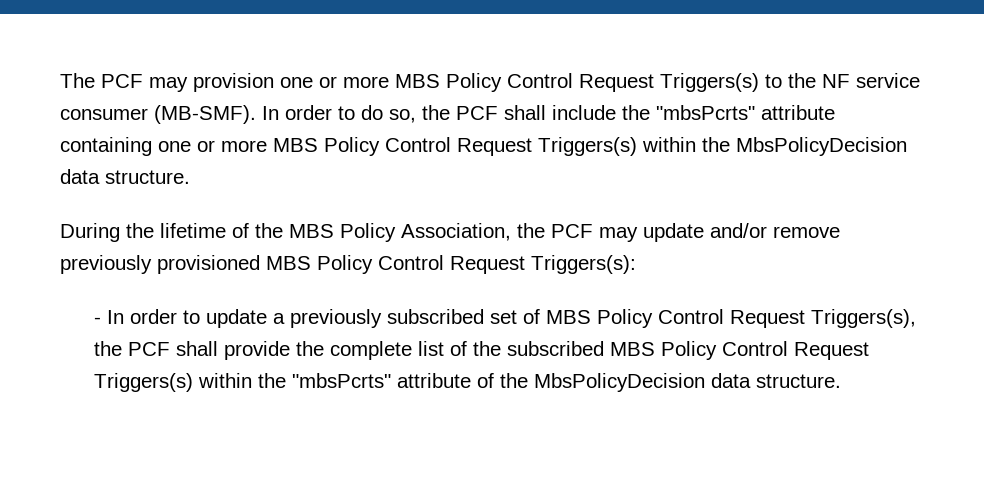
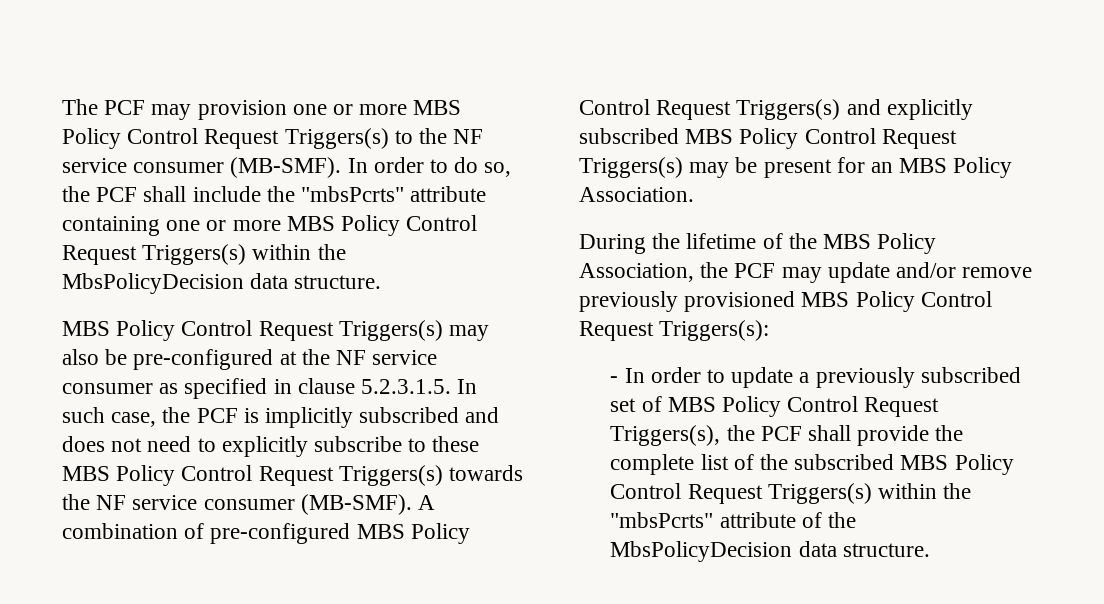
(190, 177) none -> [62,320,490,341] [62,349,438,370] [62,378,478,399] [62,407,500,428] [62,436,480,457] [62,465,524,486] [62,494,436,515] [62,523,470,544] [579,99,973,120] [579,128,957,149] [579,157,1013,178] [579,187,694,202] // MBS Policy Control Request Triggers(s) may also be pre-configured at the NF service consumer as specified in clause 5.2.3.1.5. In such case, the PCF is implicitly subscribed and does not need to explicitly subscribe to these MBS Policy Control Request Triggers(s) towards the NF service consumer (MB-SMF). A combination of pre-configured MBS Policy Control Request Triggers(s) and explicitly subscribed MBS Policy Control Request Triggers(s) may be present for an MBS Policy Association.

